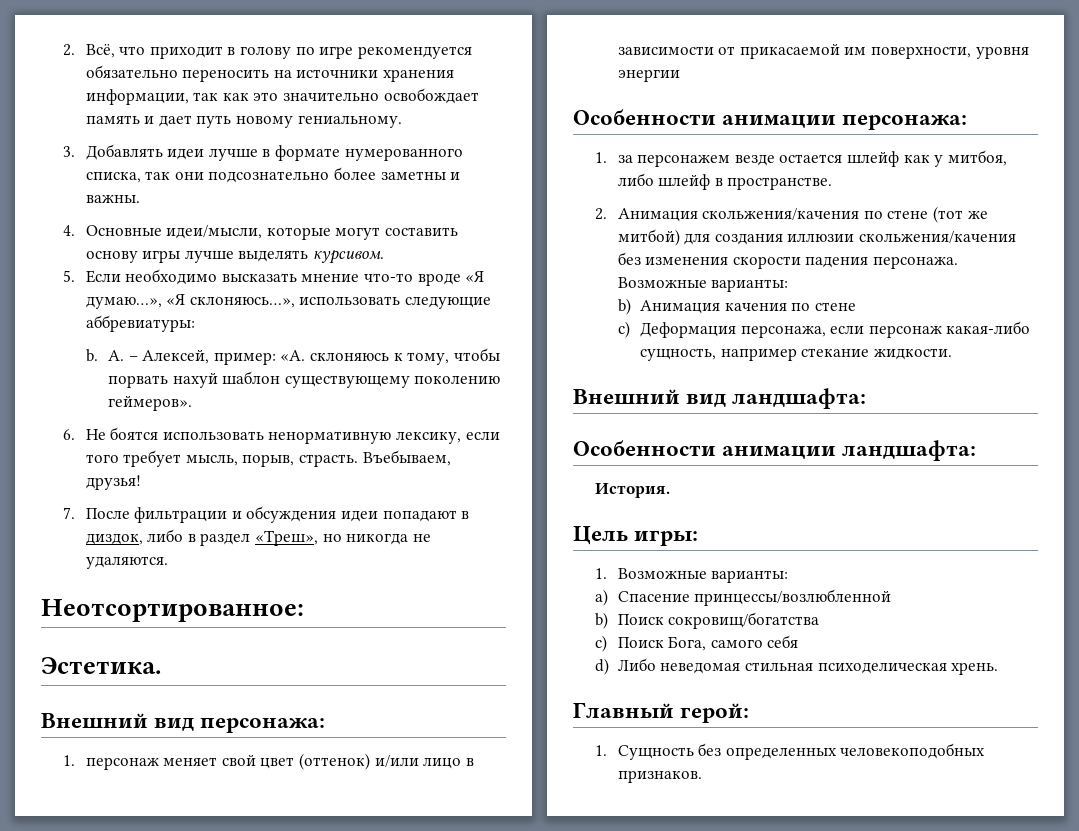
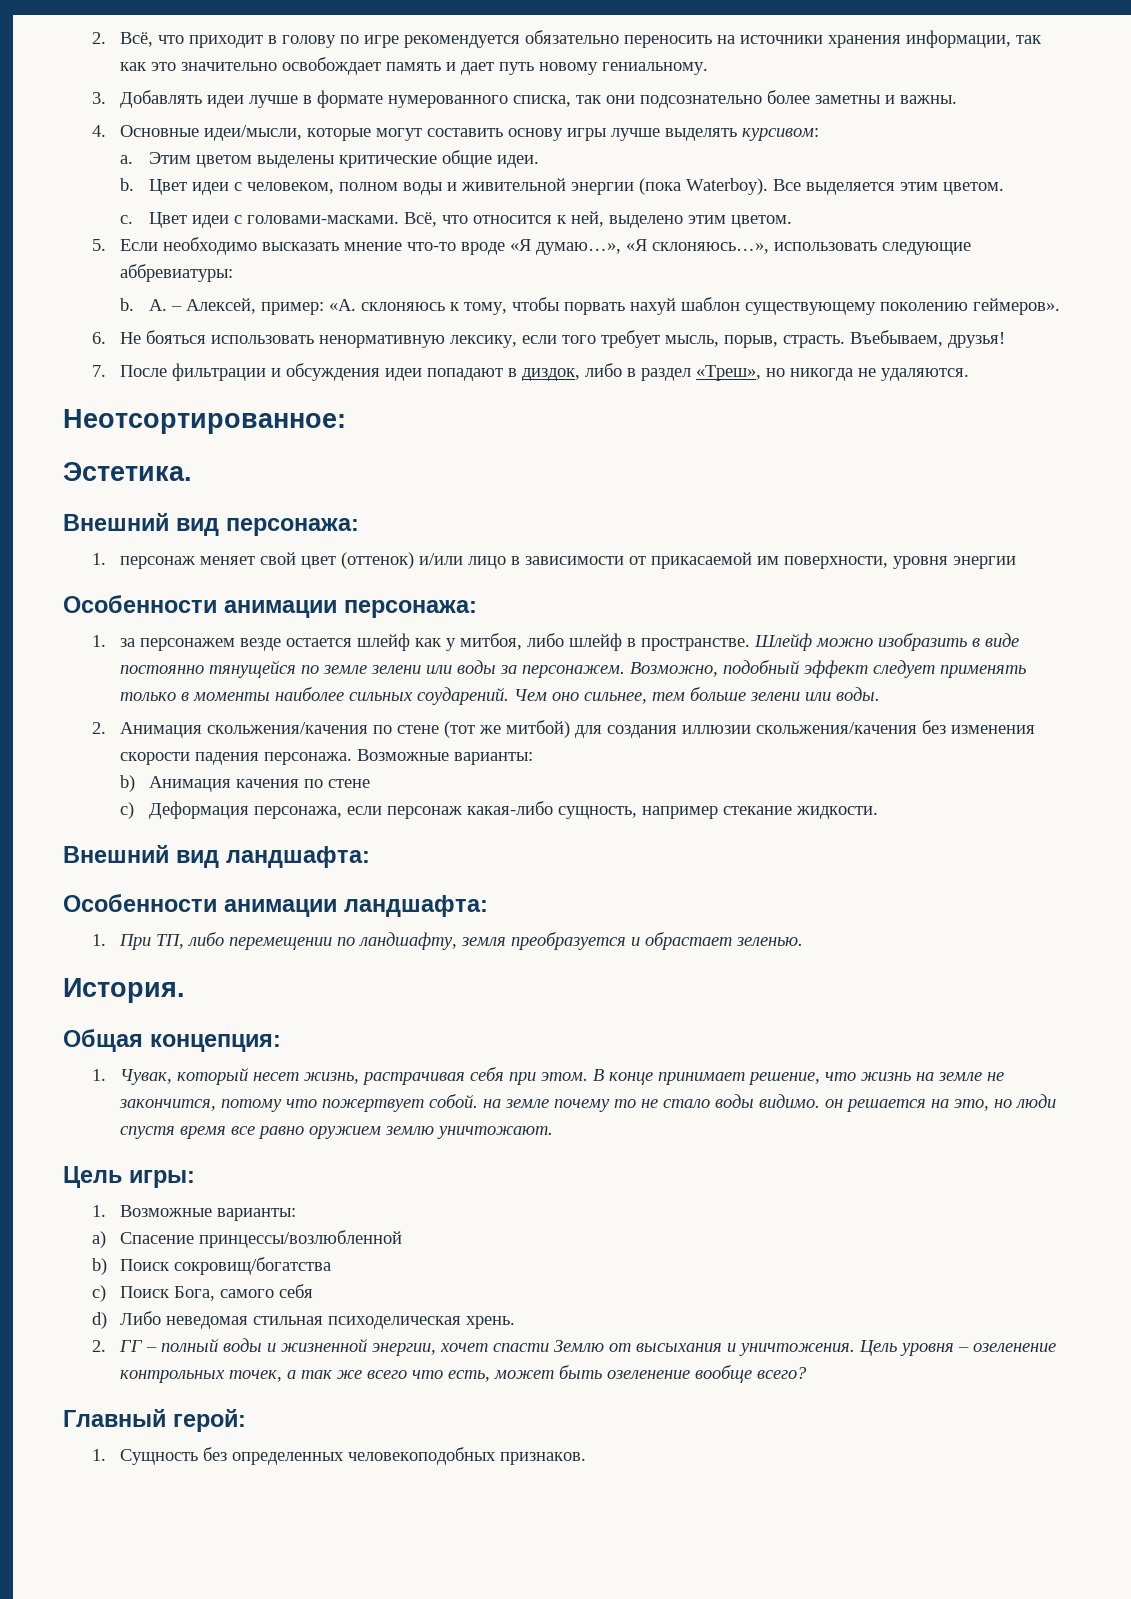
[313,250,385,264] курсивом. -> [742,128,820,141] [120,150,539,168] [120,178,1004,195] [120,211,792,228] курсивом: // a. Этим цветом выделены критические общие идеи. // b. Цвет идеи с человеком, полном воды и живительной энергии (пока Waterboy). Все выделяется этим цветом. // c. Цвет идеи с головами-масками. Всё, что относится к ней, выделено этим цветом.
[110,427,159,440] боятся -> [146,330,207,344] бояться
(833, 183) none -> [754,633,1020,651] [120,660,1027,678] [120,687,881,705] Шлейф можно изобразить в виде постоянно тянущейся по земле зелени или воды за персонажем. Возможно, подобный эффект следует применять только в моменты наиболее сильных соударений. Чем оно сильнее, тем больше зелени или воды.
[595,483,671,498] История. -> [91,932,804,950] [63,978,185,1003] [63,1029,281,1052] [91,1067,1005,1085] [119,1094,1057,1112] [120,1126,554,1139] 1. При ТП, либо перемещении по ландшафту, земля преобразуется и обрастает зеленью. // История. // Общая концепция: // 1. Чувак, который несет жизнь, растрачивая себя при этом. В конце принимает решение, что жизнь на земле не закончится, потому что пожертвует собой. на земле почему то не стало воды видимо. он решается на это, но люди спустя время все равно оружием землю уничтожают.
(999, 668) none -> [91,1338,1057,1356] [120,1365,808,1383] // 2. ГГ – полный воды и жизненной энергии, хочет спасти Землю от высыхания и уничтожения. Цель уровня – озеленение контрольных точек, а так же всего что есть, может быть озеленение вообще всего?

